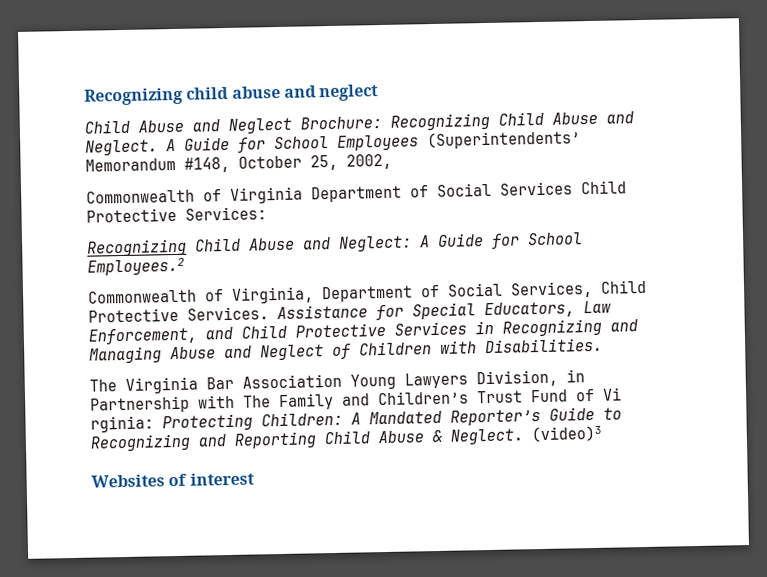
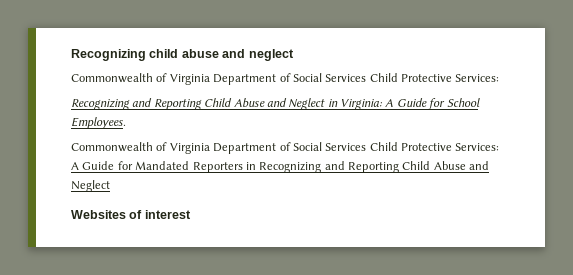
[84,111,634,134] [85,130,581,156] [85,153,392,173] // Child Abuse and Neglect Brochure: Recognizing Child Abuse and Neglect. A Guide for School Employees (Superintendents’ Memorandum #148, October 25, 2002, -> (294, 55) none
[195,232,583,252] [87,257,185,276] [88,279,647,304] [88,300,612,323] [88,318,638,345] [89,337,603,364] [89,369,585,394] [90,387,622,414] [90,406,622,433] [90,425,602,452] Child Abuse and Neglect: A Guide for School Employees.2 // Commonwealth of Virginia, Department of Social Services, Child Protective Services. Assistance for Special Educators, Law Enforcement, and Child Protective Services in Recognizing and Managing Abuse and Neglect of Children with Disabilities. // The Virginia Bar Association Young Lawyers Division, in Partnership with The Family and Children’s Trust Fund of Vi rginia: Protecting Children: A Mandated Reporter’s Guide to Recognizing and Reporting Child Abuse & Neglect. (video)3 -> [132,98,480,110] [71,117,126,129] [71,142,500,154] [71,161,490,173] [71,180,110,192] and Reporting Child Abuse and Neglect in Virginia: A Guide for School Employees. // Commonwealth of Virginia Department of Social Services Child Protective Services: A Guide for Mandated Reporters in Recognizing and Reporting Child Abuse and Neglect

